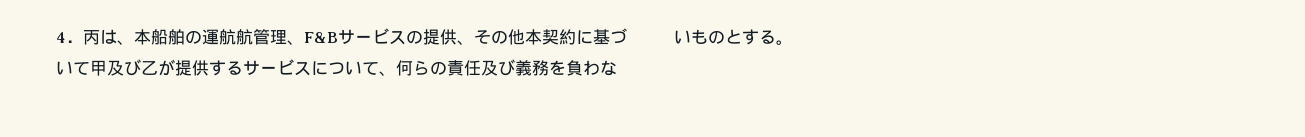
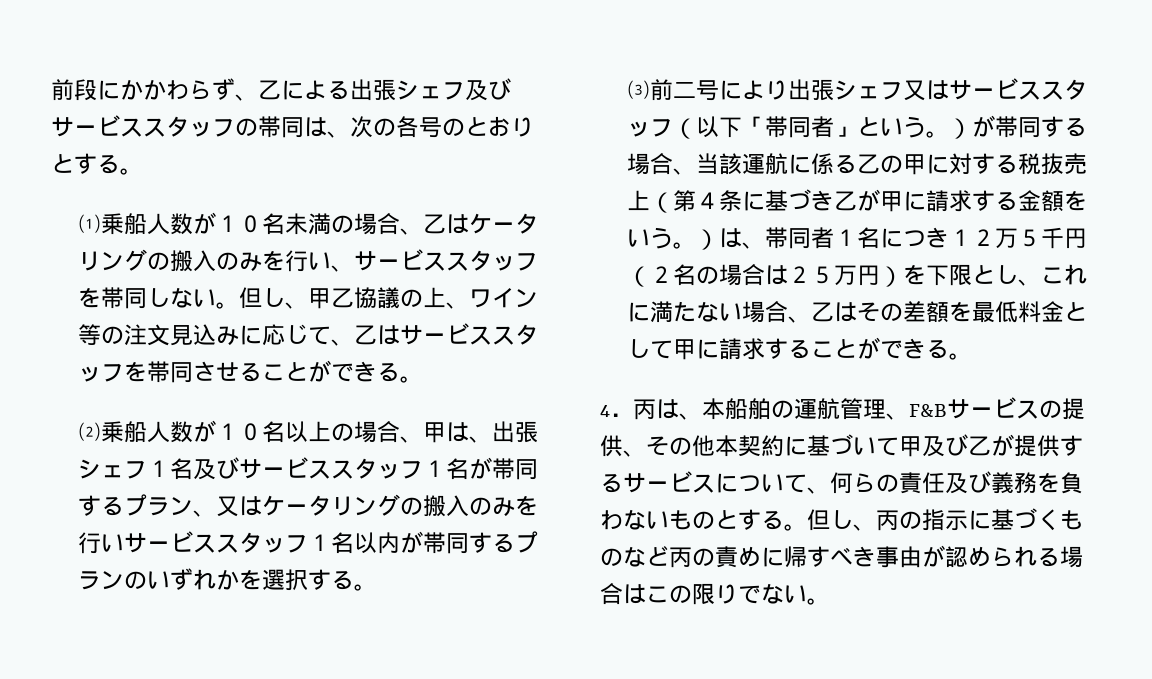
(56, 37) none -> [51,78,511,101] [51,115,534,138] [51,153,143,175] [77,212,538,235] [77,249,538,272] [77,287,538,309] [77,323,538,346] [77,360,423,383] [77,420,538,443] [77,457,538,480] [77,494,538,517] [77,531,538,554] [77,568,377,591] [626,78,1087,101] [626,115,1087,139] [626,153,1087,175] [626,189,1087,213] [626,227,1087,250] [626,264,1087,287] [626,301,1087,323] [626,337,972,360] 前段にかかわらず、乙による出張シェフ及びサービススタッフの帯同は、次の各号のとおりとする。 // ⑴乗船人数が１０名未満の場合、乙はケータリングの搬入のみを行い、サービススタッフを帯同しない。但し、甲乙協議の上、ワイン等の注文見込みに応じて、乙はサービススタッフを帯同させることができる。 // ⑵乗船人数が１０名以上の場合、甲は、出張シェフ１名及びサービススタッフ１名が帯同するプラン、又はケータリングの搬入のみを行いサービススタッフ１名以内が帯同するプランのいずれかを選択する。 // ⑶前二号により出張シェフ又はサービススタッフ（以下「帯同者」という。）が帯同する場合、当該運航に係る乙の甲に対する税抜売上（第４条に基づき乙が甲に請求する金額をいう。）は、帯同者１名につき１２万５千円（２名の場合は２５万円）を下限とし、これに満たない場合、乙はその差額を最低料金として甲に請求することができる。 //
[236,29,253,45] 航 -> (840, 409) none
(793, 42) none -> [807,508,1083,531] [600,545,1083,568] [600,583,830,605] 但し、丙の指示に基づくものなど丙の責めに帰すべき事由が認められる場合はこの限りでない。

